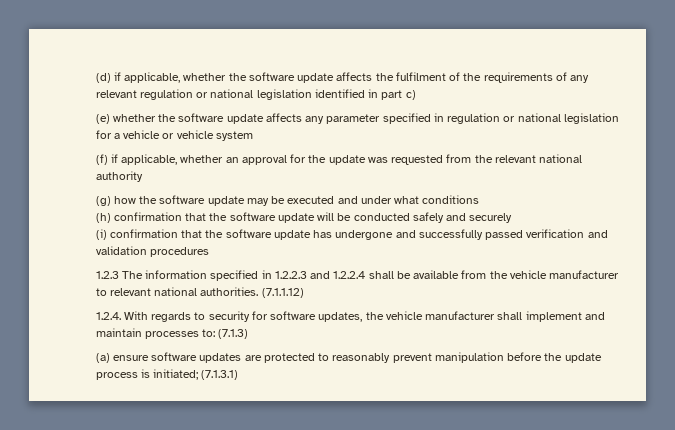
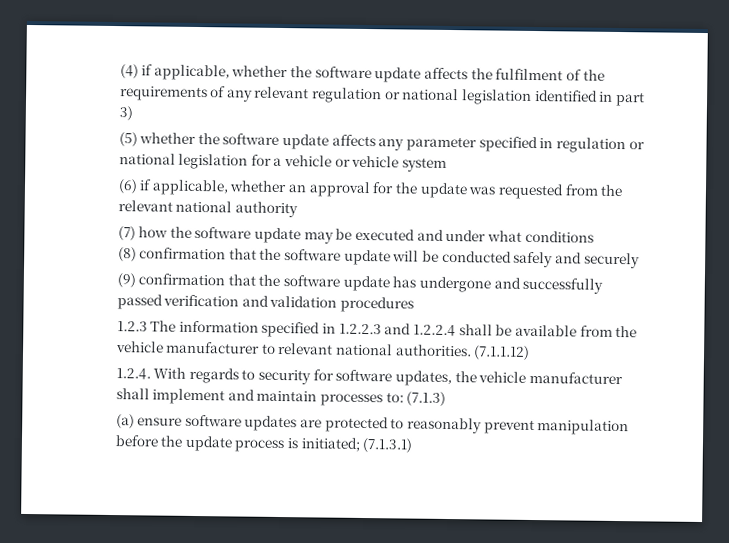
[95,73,111,83] (d) -> [119,64,139,79] (4)
[405,90,416,100] [95,114,110,124] c) // (e) -> [118,106,133,121] [118,132,138,147] 3) // (5)
[95,154,108,165] (f) -> [117,179,138,194] (6)
[95,196,111,206] (g) -> [117,226,136,241] (7)
[95,213,111,223] (h) -> [117,247,137,262] (8)
[95,229,107,240] (i) -> [116,273,136,288] (9)

